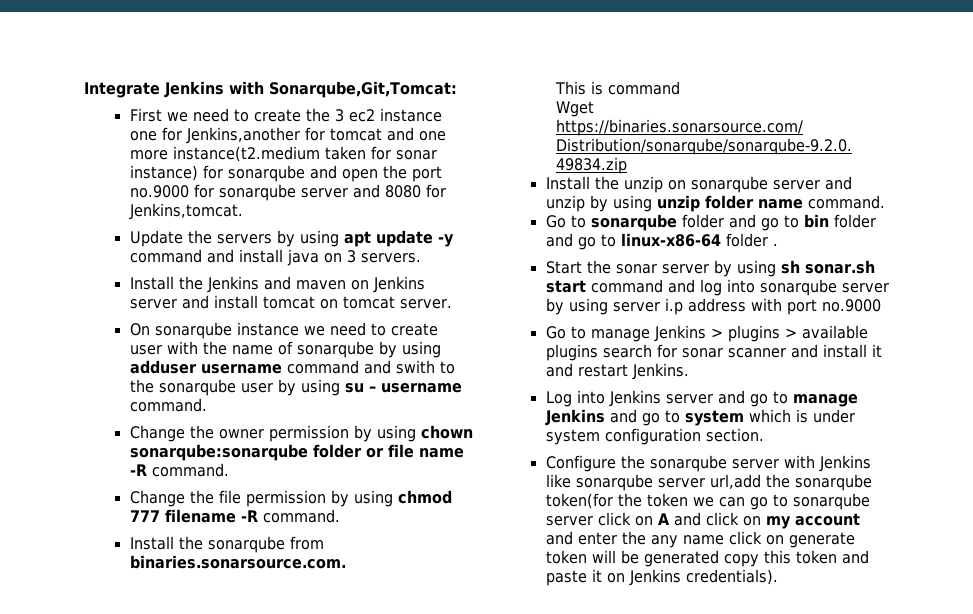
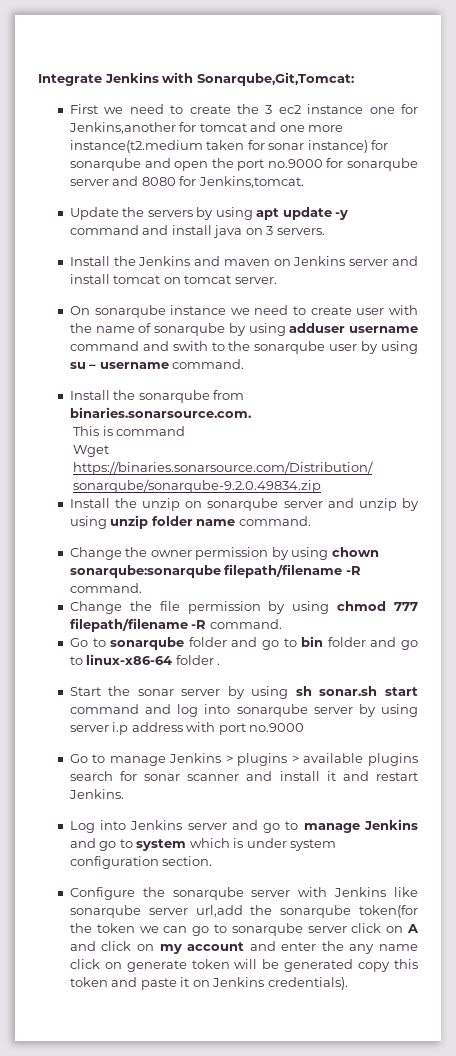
[129,425,473,442] [129,444,464,461] [129,463,229,477] [129,490,452,507] [129,509,340,523] // Change the owner permission by using chown sonarqube:sonarqube folder or file name -R command. // Change the file permission by using chmod 777 filename -R command. -> (245, 364) none
(885, 202) none -> [69,547,379,560] [69,564,361,578] [69,583,142,593] [69,601,419,614] [69,618,282,632] // Change the owner permission by using chown sonarqube:sonarqube filepath/filename -R command. // Change the file permission by using chmod 777 filepath/filename -R command.

